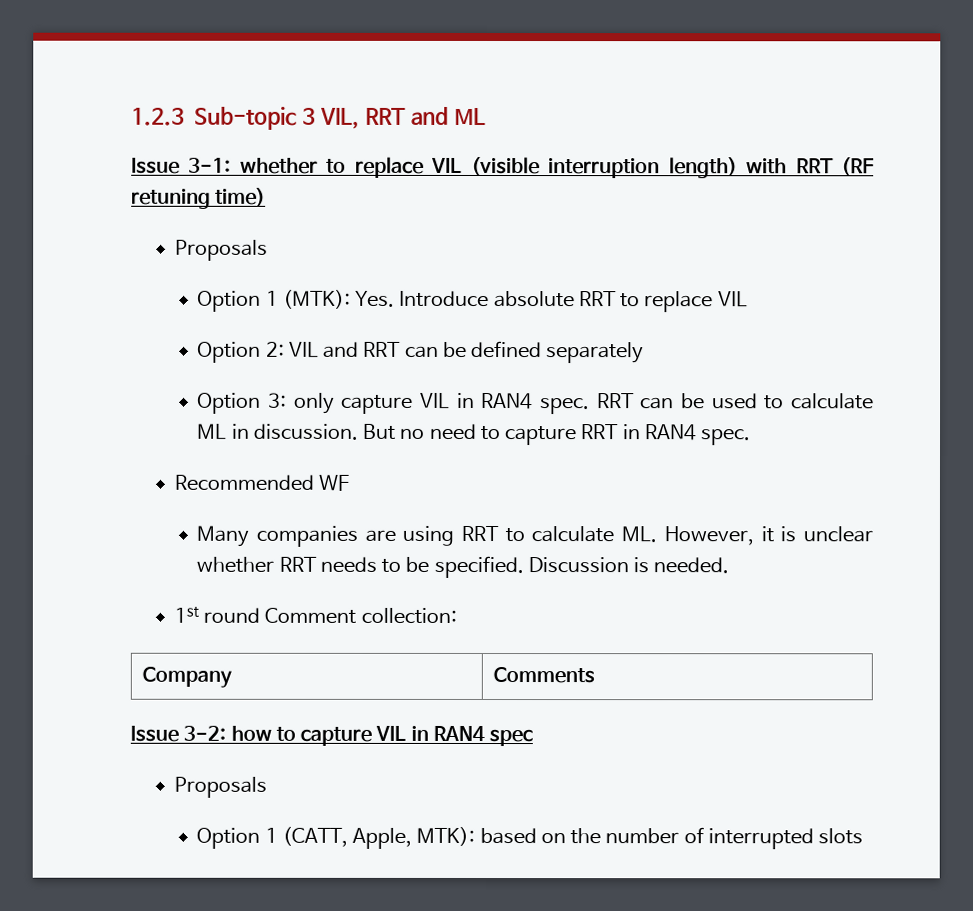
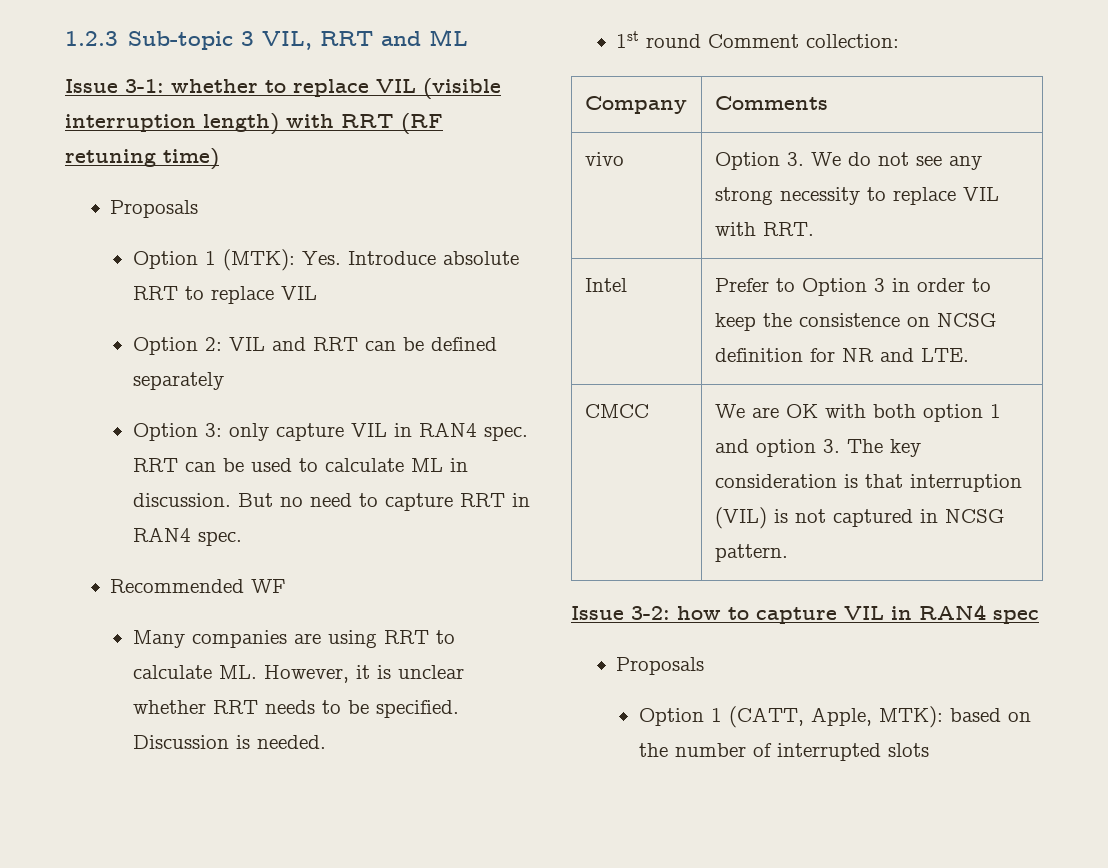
(595, 675) none -> [584,152,624,166] [714,152,982,170] [714,187,999,205] [714,222,814,236] [584,278,627,292] [714,278,991,296] [714,313,996,331] [714,348,969,362] [584,404,649,418] [714,404,1001,422] [714,439,921,457] [714,474,1022,492] [714,507,1004,529] [714,544,788,562] // vivo | Option 3. We do not see any strong necessity to replace VIL with RRT. // Intel | Prefer to Option 3 in order to keep the consistence on NCSG definition for NR and LTE. // CMCC | We are OK with both option 1 and option 3. The key consideration is that interruption (VIL) is not captured in NCSG pattern.

